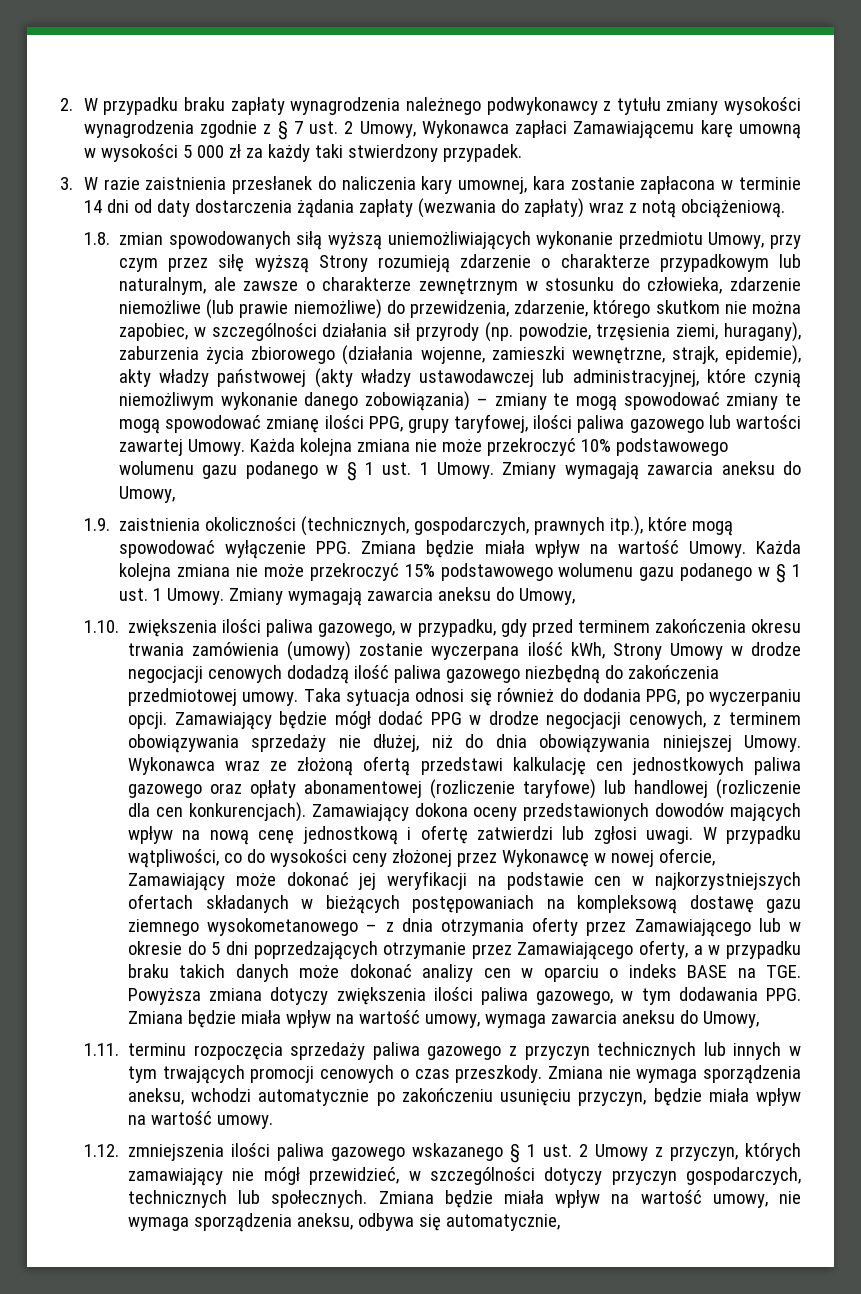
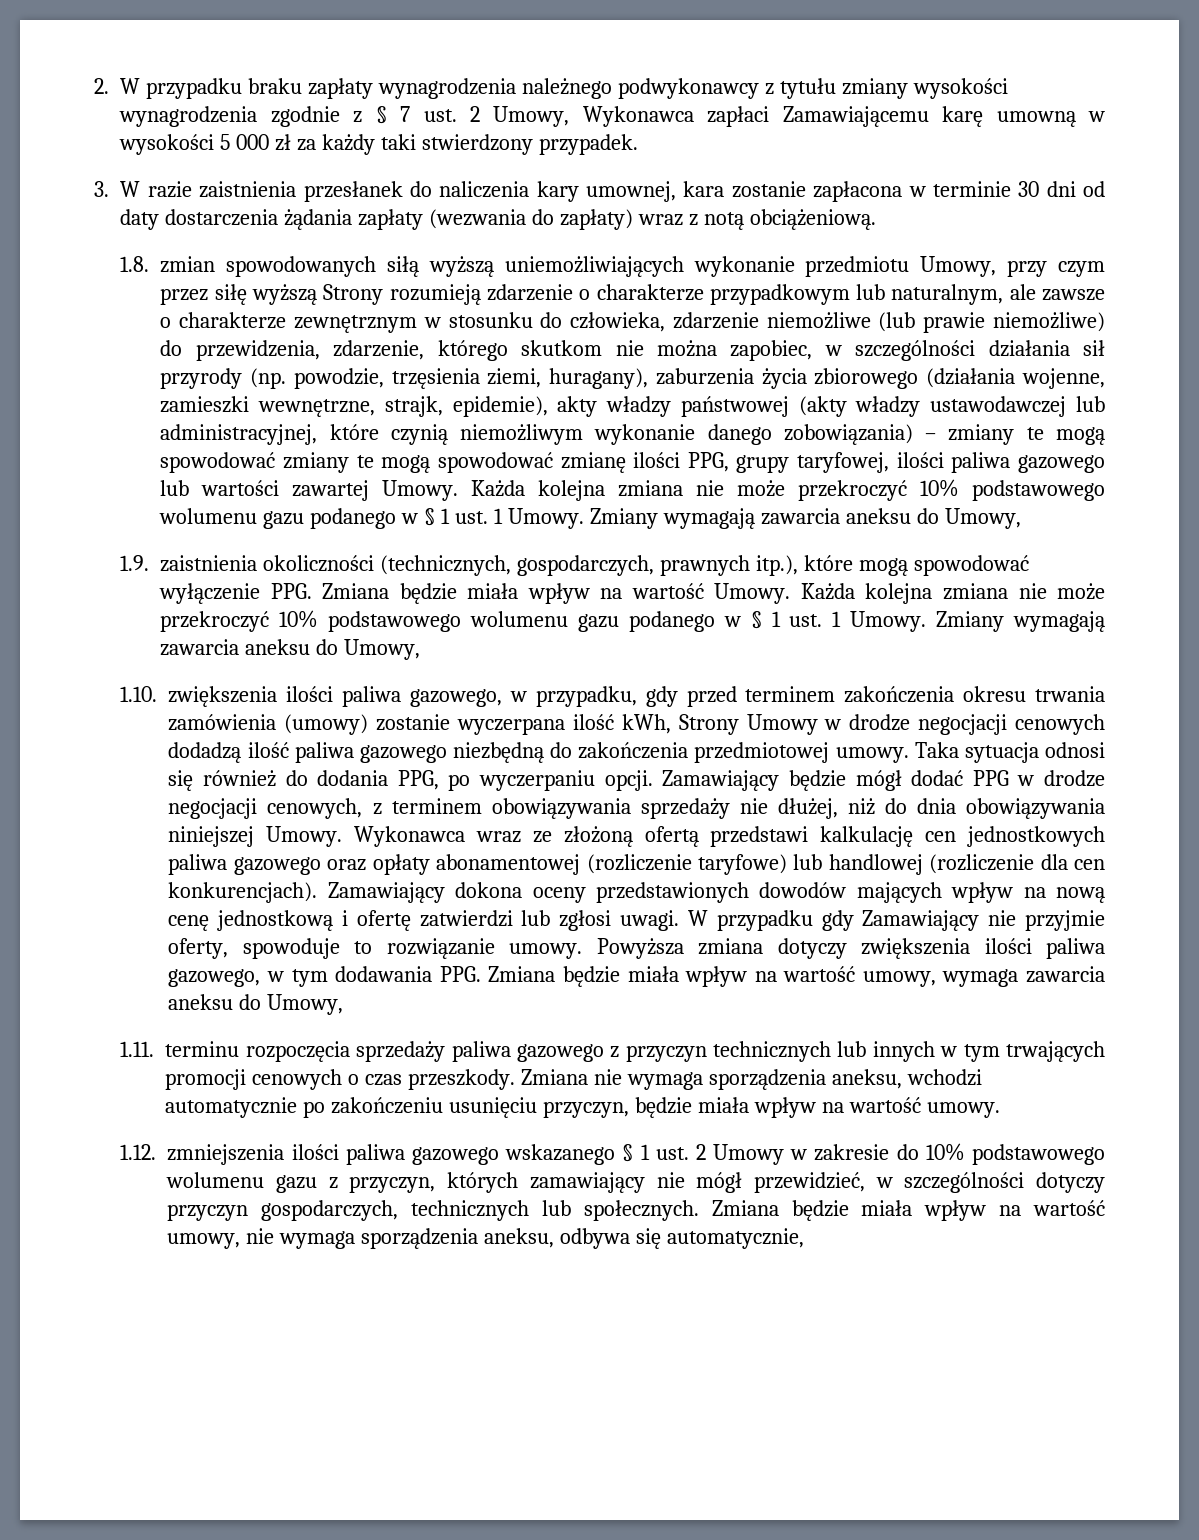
[83,200,102,213] 14 -> [1018,181,1040,197] 30
[404,564,435,577] 15% -> [279,610,319,628] 10%
[128,848,715,868] [128,871,801,891] [128,894,801,914] [128,917,801,937] [128,940,801,960] [128,964,801,982] wątpliwości, co do wysokości ceny złożonej przez Wykonawcę w nowej ofercie, Zamawiający może dokonać jej weryfikacji na podstawie cen w najkorzystniejszych ofertach składanych w bieżących postępowaniach na kompleksową dostawę gazu ziemnego wysokometanowego – z dnia otrzymania oferty przez Zamawiającego lub w okresie do 5 dni poprzedzających otrzymanie przez Zamawiającego oferty, a w przypadku braku takich danych może dokonać analizy cen w oparciu o indeks BASE na TGE. -> [821,910,1105,931] [168,938,583,959] gdy Zamawiający nie przyjmie oferty, spowoduje to rozwiązanie umowy.
(649, 1152) none -> [790,1143,1106,1165] [166,1172,318,1193] w zakresie do 10% podstawowego wolumenu gazu

